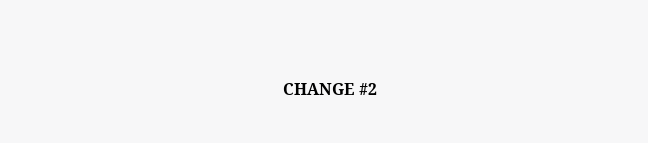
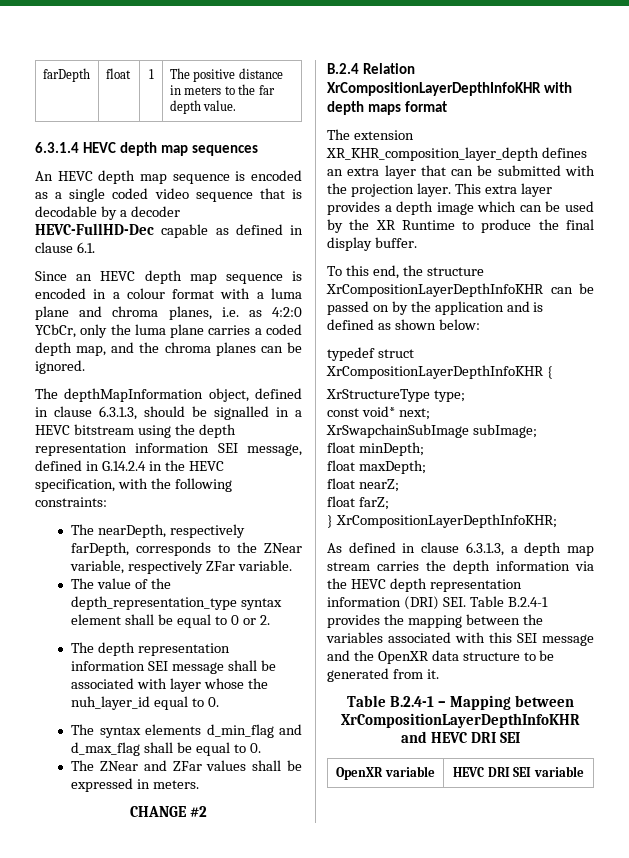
[283,83,377,95] CHANGE #2 -> [42,68,90,82] [105,68,131,79] [148,69,154,79] [169,68,283,82] [169,84,275,95] [169,100,237,114] [35,142,259,156] [35,170,302,184] [35,188,302,202] [35,206,180,220] [35,223,303,238] [35,242,95,253] [35,270,302,284] [35,288,302,299] [35,306,302,320] [35,324,302,338] [35,342,302,356] [35,360,85,374] [35,388,302,402] [35,406,302,420] [35,424,236,438] [35,443,302,456] [35,460,224,471] [35,478,232,492] [35,497,107,507] [71,524,246,538] [71,542,302,556] [70,560,292,574] [71,578,171,589] [71,596,283,610] [71,614,270,628] [71,642,231,656] [71,660,276,674] [71,678,268,692] [71,696,219,710] [71,724,302,738] [71,742,261,756] [71,760,302,771] [71,778,200,792] [130,806,207,817] [327,63,416,74] [327,82,573,96] [327,101,448,115] [327,129,414,140] [326,147,587,161] [327,165,595,179] [327,183,552,197] [327,201,594,215] [327,219,594,233] [327,237,417,251] [327,265,484,279] [326,283,594,297] [327,301,544,315] [327,319,480,330] [327,347,414,361] [326,365,553,379] [326,389,465,402] [327,406,430,420] [326,424,537,438] [327,442,424,456] [327,460,426,474] [327,478,399,492] [327,496,389,510] [327,514,557,528] [327,542,594,556] [327,560,594,574] [327,578,522,592] [327,596,548,610] [327,614,543,628] [326,632,594,646] [327,650,555,664] [327,668,439,682] [347,695,574,710] [341,713,580,728] [401,731,520,743] [336,766,435,780] [453,766,584,777] farDepth | float | 1 | The positive distance in meters to the far depth value. // 6.3.1.4 HEVC depth map sequences // An HEVC depth map sequence is encoded as a single coded video sequence that is decodable by a decoder HEVC-FullHD-Dec capable as defined in clause 6.1. // Since an HEVC depth map sequence is encoded in a colour format with a luma plane and chroma planes, i.e. as 4:2:0 YCbCr, only the luma plane carries a coded depth map, and the chroma planes can be ignored. // The depthMapInformation object, defined in clause 6.3.1.3, should be signalled in a HEVC bitstream using the depth representation information SEI message, defined in G.14.2.4 in the HEVC specification, with the following constraints: // The nearDepth, respectively farDepth, corresponds to the ZNear variable, respectively ZFar variable. // The value of the depth_representation_type syntax element shall be equal to 0 or 2. // The depth representation information SEI message shall be associated with layer whose the nuh_layer_id equal to 0. // The syntax elements d_min_flag and d_max_flag shall be equal to 0. // The ZNear and ZFar values shall be expressed in meters. // CHANGE #2 // B.2.4 Relation XrCompositionLayerDepthInfoKHR with depth maps format // The extension XR_KHR_composition_layer_depth defines an extra layer that can be submitted with the projection layer. This extra layer provides a depth image which can be used by the XR Runtime to produce the final display buffer. // To this end, the structure XrCompositionLayerDepthInfoKHR can be passed on by the application and is defined as shown below: // typedef struct XrCompositionLayerDepthInfoKHR { // XrStructureType type; // const void* next; // XrSwapchainSubImage subImage; // float minDepth; // float maxDepth; // float nearZ; // float farZ; // } XrCompositionLayerDepthInfoKHR; // As defined in clause 6.3.1.3, a depth map stream carries the depth information via the HEVC depth representation information (DRI) SEI. Table B.2.4-1 provides the mapping between the variables associated with this SEI message and the OpenXR data structure to be generated from it. // Table B.2.4-1 – Mapping between XrCompositionLayerDepthInfoKHR and HEVC DRI SEI // OpenXR variable | HEVC DRI SEI variable

